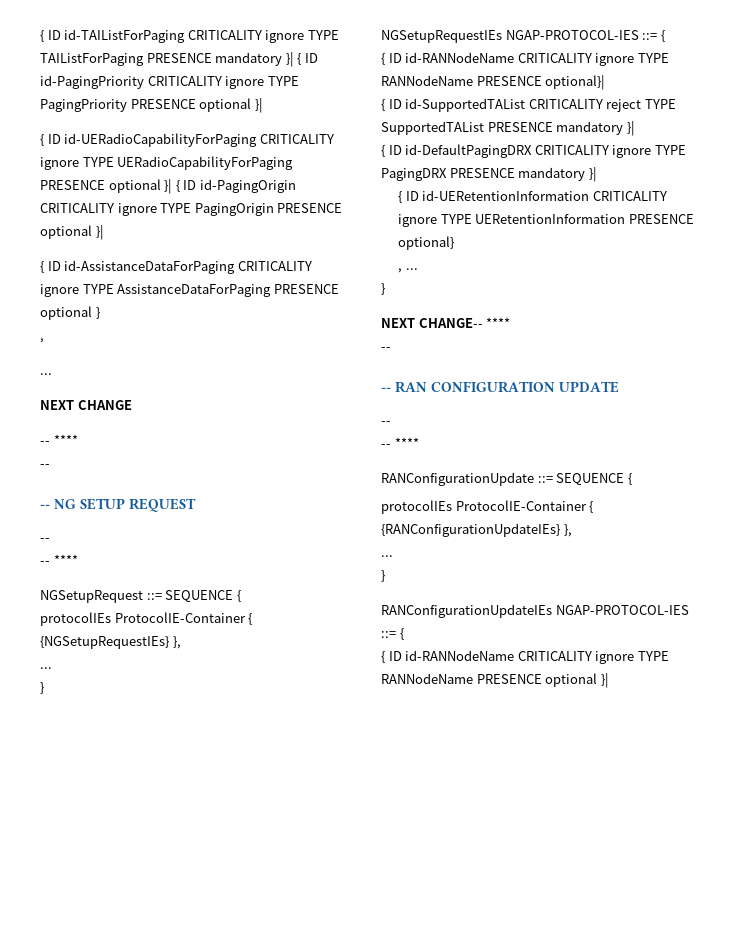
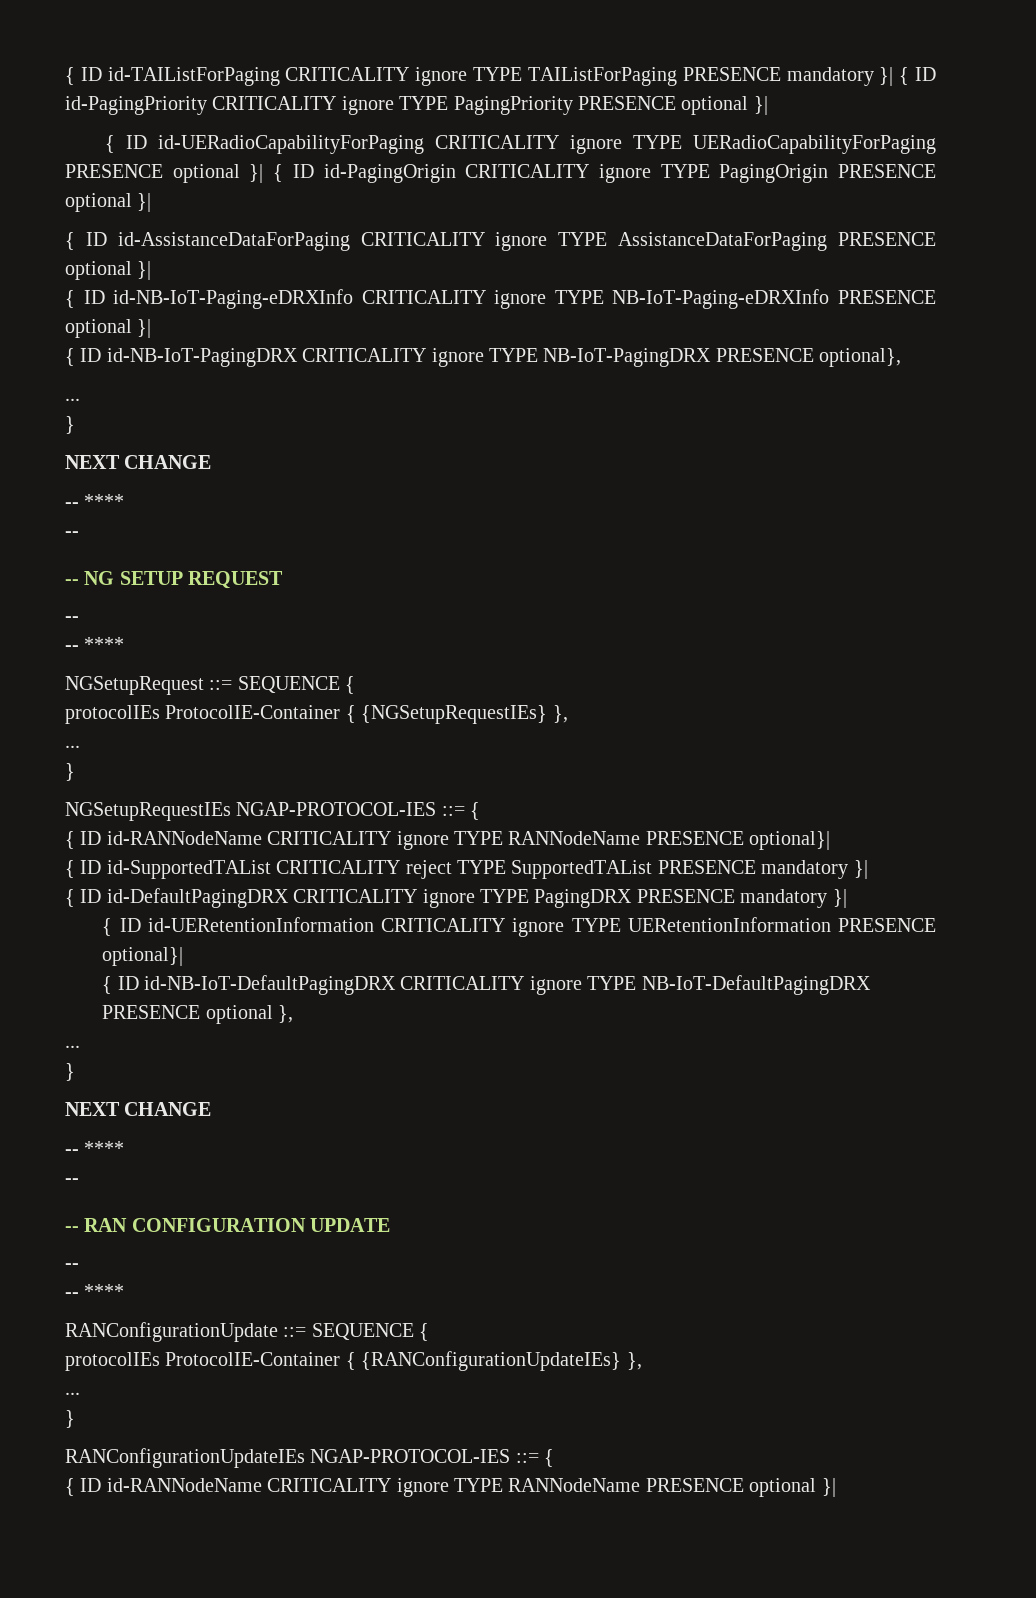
[95,307,100,319] [40,338,44,343] [40,373,52,375] } // , // ... -> [137,261,152,280] [65,289,936,309] [65,319,152,338] [65,348,902,367] [65,398,80,401] [65,416,75,434] }| // { ID id-NB-IoT-Paging-eDRXInfo CRITICALITY ignore TYPE NB-IoT-Paging-eDRXInfo PRESENCE optional }| // { ID id-NB-IoT-PagingDRX CRITICALITY ignore TYPE NB-IoT-PagingDRX PRESENCE optional}, // ... // }
[398,236,455,250] [398,268,418,273] [381,283,385,295] [381,318,483,328] optional} // , ... // } // NEXT CHANGE-- -> [102,947,184,966] [102,975,871,995] [102,1005,294,1024] [65,1045,80,1048] [65,1063,75,1081] [65,1102,212,1116] [65,1149,79,1155] optional}| // { ID id-NB-IoT-DefaultPagingDRX CRITICALITY ignore TYPE NB-IoT-DefaultPagingDRX PRESENCE optional }, // ... // } // NEXT CHANGE // --

